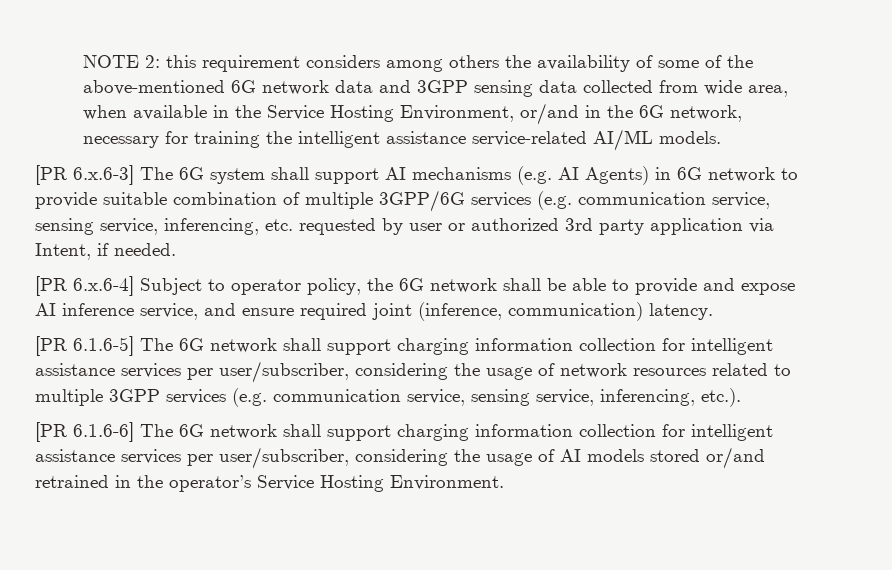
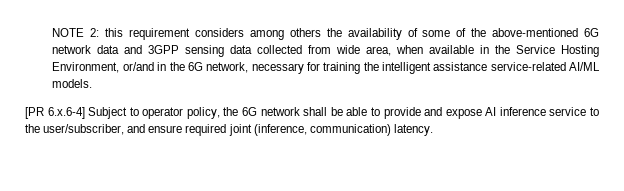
[35,165,798,185] [35,190,770,212] [35,218,774,235] [35,243,176,260] // [PR 6.x.6-3] The 6G system shall support AI mechanisms (e.g. AI Agents) in 6G network to provide suitable combination of multiple 3GPP/6G services (e.g. communication service, sensing service, inferencing, etc. requested by user or authorized 3rd party application via Intent, if needed. -> (93, 83) none
[140,303,198,320] service, -> [549,107,599,116] [25,124,125,135] service to the user/subscriber,
[35,336,773,356] [35,361,791,383] [35,388,741,407] [35,422,773,442] [35,447,765,469] [35,475,504,492] // [PR 6.1.6-5] The 6G network shall support charging information collection for intelligent assistance services per user/subscriber, considering the usage of network resources related to multiple 3GPP services (e.g. communication service, sensing service, inferencing, etc.). // [PR 6.1.6-6] The 6G network shall support charging information collection for intelligent assistance services per user/subscriber, considering the usage of AI models stored or/and retrained in the operator’s Service Hosting Environment. -> (433, 130) none

